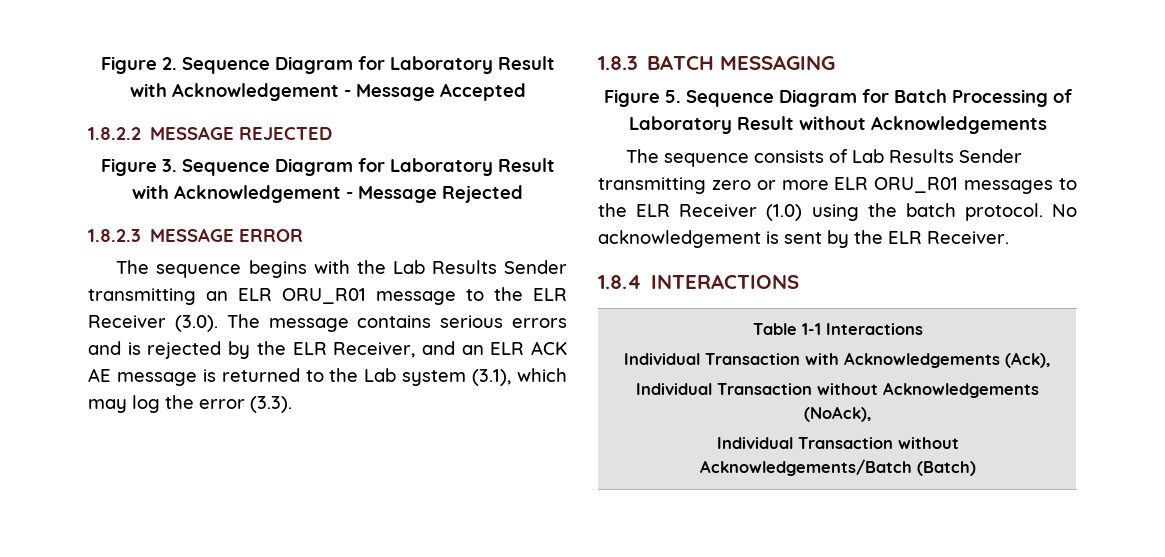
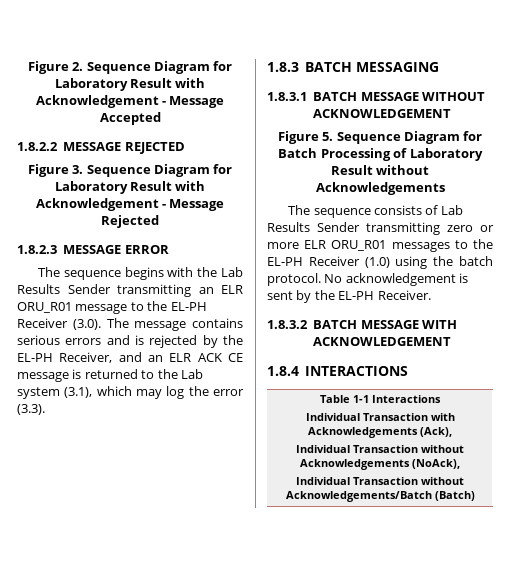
[533,288,567,301] ELR -> [170,302,207,311] EL-PH
[292,342,327,355] ELR -> [17,353,53,362] EL-PH
[88,368,111,382] AE -> [228,353,244,362] CE
(836, 62) none -> [267,92,485,101] [313,109,452,118] // 1.8.3.1 BATCH MESSAGE WITHOUT ACKNOWLEDGEMENT
[636,204,671,217] ELR -> [267,257,303,266] EL-PH
[888,231,922,244] ELR -> [338,291,375,300] EL-PH
(1009, 237) none -> [267,320,457,329] [313,337,452,346] // 1.8.3.2 BATCH MESSAGE WITH ACKNOWLEDGEMENT

